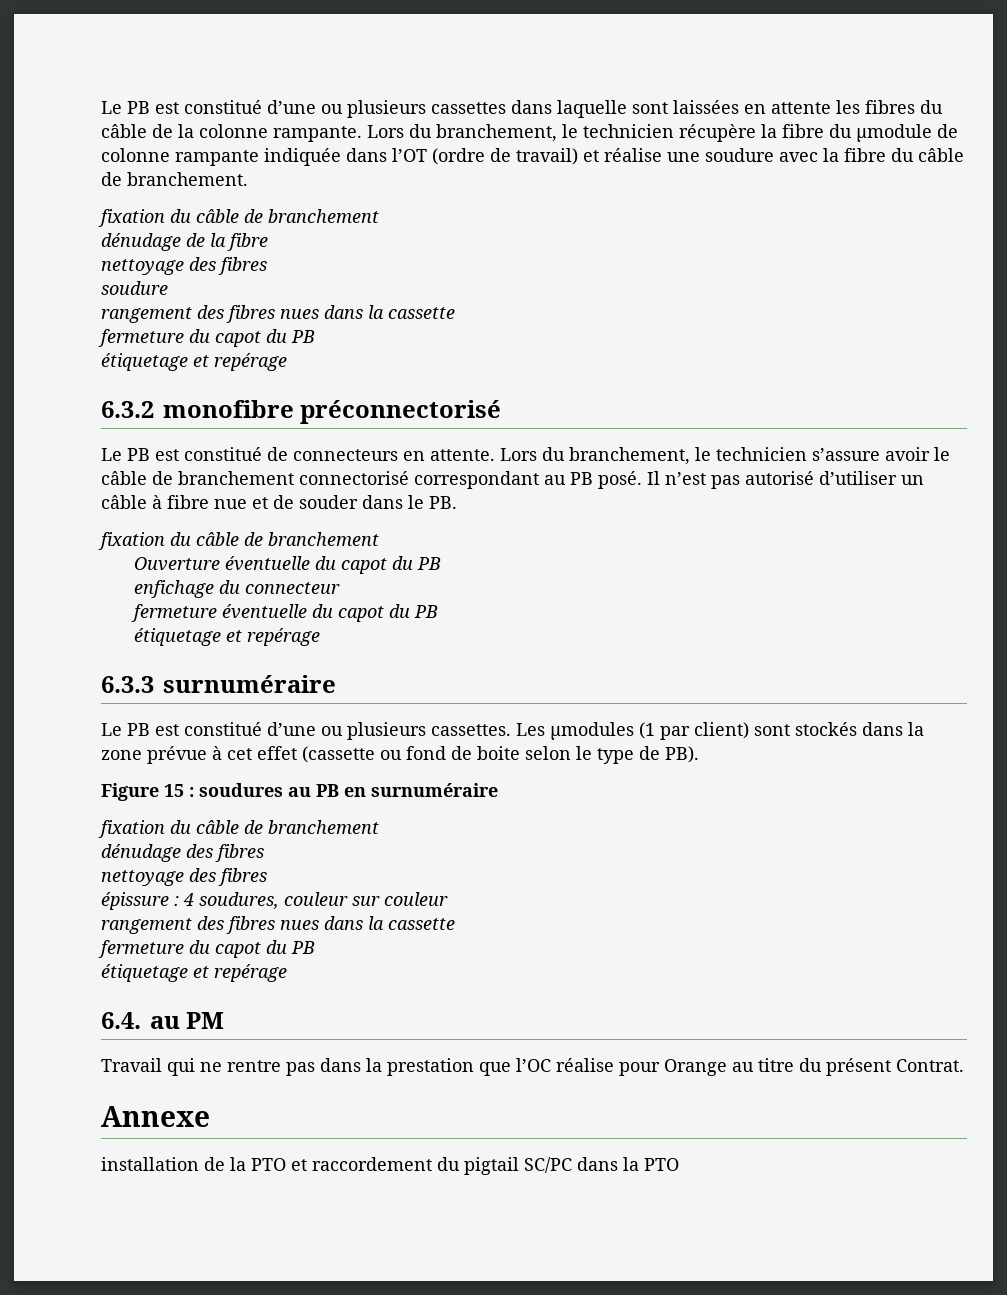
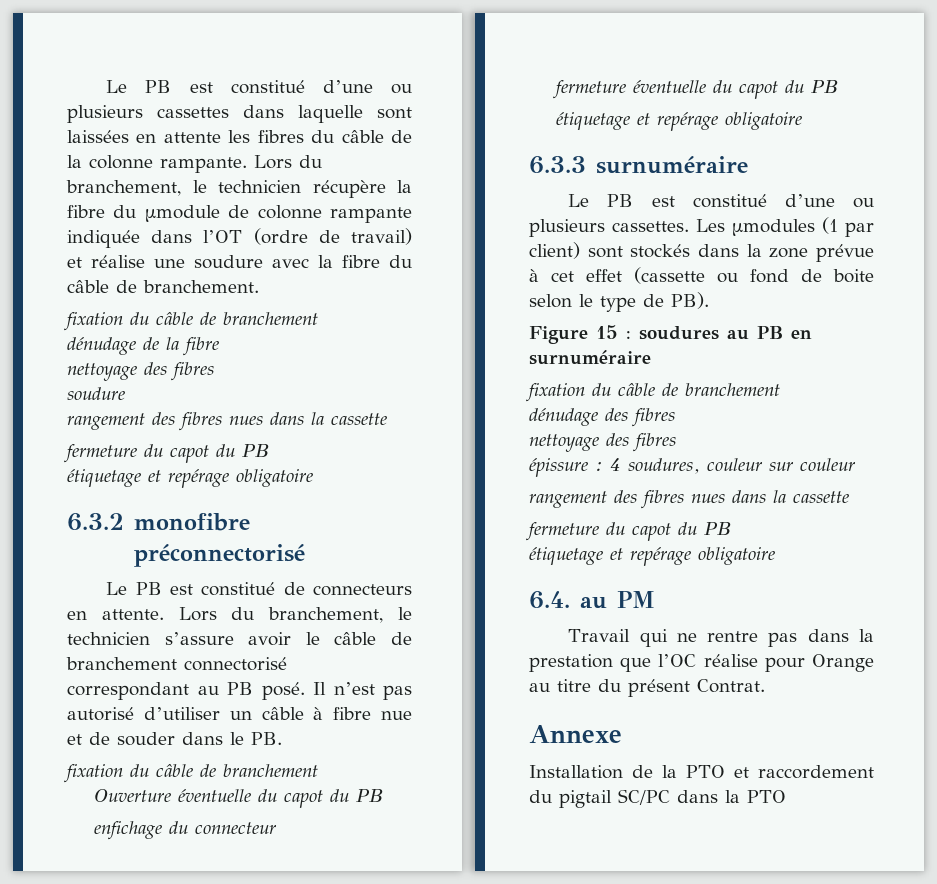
(287, 362) none -> [236,469,313,487] obligatoire
(321, 637) none -> [724,112,802,130] obligatoire
(287, 973) none -> [698,547,775,565] obligatoire
[101,1157,199,1171] installation -> [529,765,623,779] Installation

